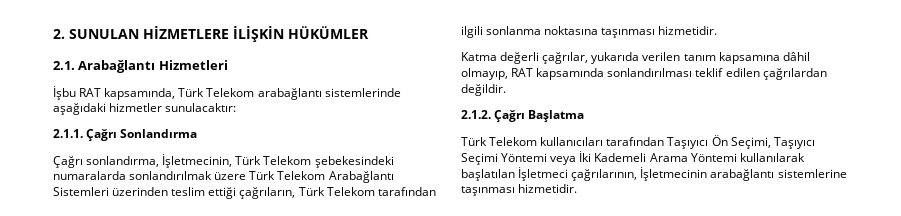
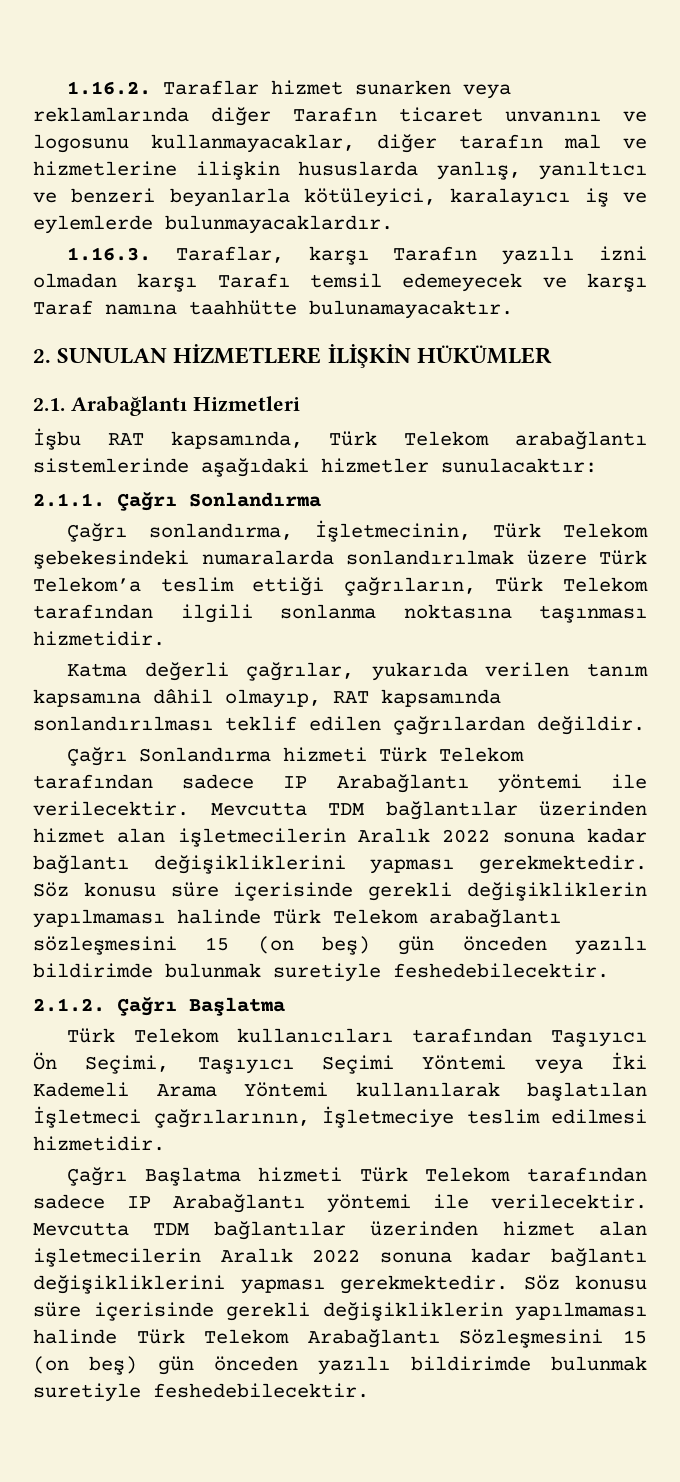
(53, 34) none -> [67,80,512,99] [33,107,647,126] [33,134,647,153] [33,161,647,180] [33,188,647,207] [33,215,393,234] [67,246,648,265] [33,273,647,292] [33,300,513,319] 1.16.2. Taraflar hizmet sunarken veya reklamlarında diğer Tarafın ticaret unvanını ve logosunu kullanmayacaklar, diğer tarafın mal ve hizmetlerine ilişkin hususlarda yanlış, yanıltıcı ve benzeri beyanlarla kötüleyici, karalayıcı iş ve eylemlerde bulunmayacaklardır. // 1.16.3. Taraflar, karşı Tarafın yazılı izni olmadan karşı Tarafı temsil edemeyecek ve karşı Taraf namına taahhütte bulunamayacaktır. //
[277,171,394,183] [53,187,169,196] Telekom Arabağlantı Sistemleri üzerinden -> [33,577,141,592] Telekom’a
(506, 90) none -> [67,747,525,766] [33,774,647,793] [33,801,647,820] [33,828,647,847] [33,855,647,874] [33,882,647,901] [33,909,561,928] [33,936,647,955] [33,963,609,982] // Çağrı Sonlandırma hizmeti Türk Telekom tarafından sadece IP Arabağlantı yöntemi ile verilecektir. Mevcutta TDM bağlantılar üzerinden hizmet alan işletmecilerin Aralık 2022 sonuna kadar bağlantı değişikliklerini yapması gerekmektedir. Söz konusu süre içerisinde gerekli değişikliklerin yapılmaması halinde Türk Telekom arabağlantı sözleşmesini 15 (on beş) gün önceden yazılı bildirimde bulunmak suretiyle feshedebilecektir.
[640,167,847,181] [461,184,578,196] İşletmecinin arabağlantı sistemlerine taşınması hizmetidir. -> [322,1106,647,1128] [33,1136,165,1151] [67,1167,647,1186] [33,1194,647,1213] [33,1221,647,1240] [33,1248,648,1267] [33,1275,647,1294] [33,1302,647,1321] [33,1329,648,1348] [33,1356,647,1375] [33,1383,369,1402] İşletmeciye teslim edilmesi hizmetidir. // Çağrı Başlatma hizmeti Türk Telekom tarafından sadece IP Arabağlantı yöntemi ile verilecektir. Mevcutta TDM bağlantılar üzerinden hizmet alan işletmecilerin Aralık 2022 sonuna kadar bağlantı değişikliklerini yapması gerekmektedir. Söz konusu süre içerisinde gerekli değişikliklerin yapılmaması halinde Türk Telekom Arabağlantı Sözleşmesini 15 (on beş) gün önceden yazılı bildirimde bulunmak suretiyle feshedebilecektir.

